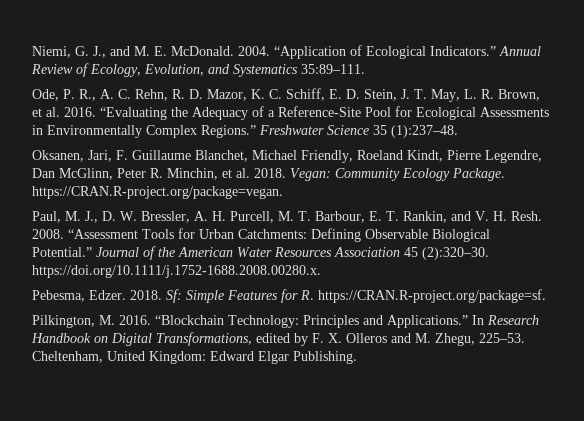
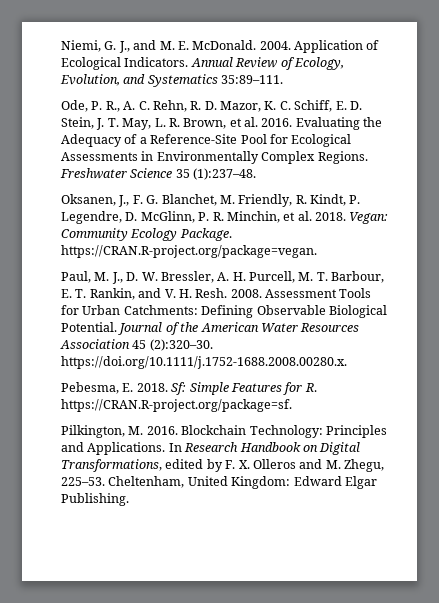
[274,46,346,59] “Application -> [294,40,363,53] Application
[430,46,496,56] Indicators.” -> [124,57,189,67] Indicators.
[100,107,167,120] “Evaluating -> [295,117,360,130] Evaluating
[201,125,256,138] Regions.” -> [317,151,368,164] Regions.
[88,150,542,163] [32,168,146,180] Jari, F. Guillaume Blanchet, Michael Friendly, Roeland Kindt, Pierre Legendre, Dan McGlinn, Peter -> [118,194,361,207] [61,211,210,224] J., F. G. Blanchet, M. Friendly, R. Kindt, P. Legendre, D. McGlinn, P.
[68,229,138,239] “Assessment -> [265,289,337,298] Assessment
[32,247,92,257] Potential.” -> [61,322,117,332] Potential.
[89,290,126,300] Edzer. -> [122,383,134,392] E.
[155,315,224,325] “Blockchain -> [181,425,247,435] Blockchain
[387,315,468,328] Applications.” -> [87,442,166,455] Applications.

